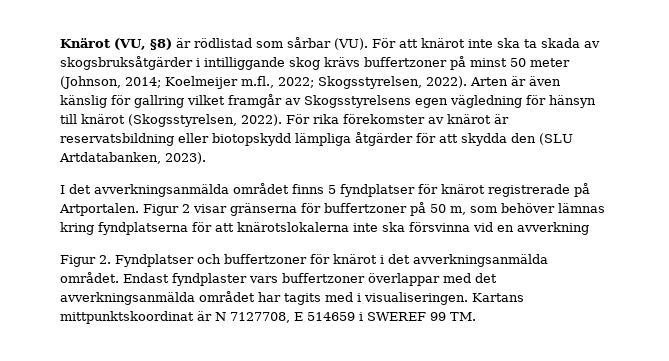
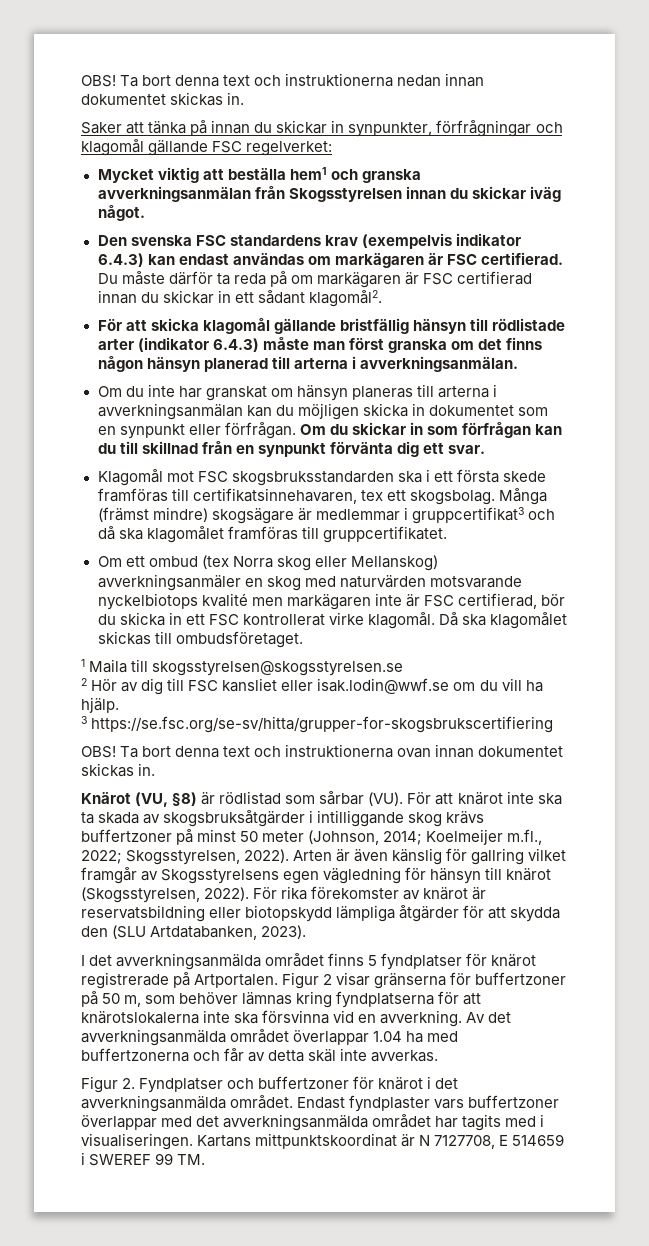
(60, 43) none -> [81,73,485,87] [81,92,245,106] [81,120,563,137] [81,139,333,156] [97,167,421,183] [97,186,561,202] [97,205,145,221] [97,233,521,249] [97,252,563,268] [97,271,532,288] [97,290,382,307] [97,318,565,334] [97,337,542,353] [97,356,518,372] [97,384,498,401] [97,403,548,420] [97,422,562,439] [97,441,485,457] [97,469,546,486] [97,488,547,505] [97,507,555,524] [97,526,447,543] [97,555,438,571] [97,574,522,591] [97,593,565,610] [97,612,567,629] [97,631,303,648] [81,659,404,676] [81,678,543,695] [81,697,119,713] [81,716,554,733] [81,744,564,758] [81,763,156,777] OBS! Ta bort denna text och instruktionerna nedan innan dokumentet skickas in. // Saker att tänka på innan du skickar in synpunkter, förfrågningar och klagomål gällande FSC regelverket: // Mycket viktig att beställa hem1 och granska avverkningsanmälan från Skogsstyrelsen innan du skickar iväg något. // Den svenska FSC standardens krav (exempelvis indikator 6.4.3) kan endast användas om markägaren är FSC certifierad. Du måste därför ta reda på om markägaren är FSC certifierad innan du skickar in ett sådant klagomål2. // För att skicka klagomål gällande bristfällig hänsyn till rödlistade arter (indikator 6.4.3) måste man först granska om det finns någon hänsyn planerad till arterna i avverkningsanmälan. // Om du inte har granskat om hänsyn planeras till arterna i avverkningsanmälan kan du möjligen skicka in dokumentet som en synpunkt eller förfrågan. Om du skickar in som förfrågan kan du till skillnad från en synpunkt förvänta dig ett svar. // Klagomål mot FSC skogsbruksstandarden ska i ett första skede framföras till certifikatsinnehavaren, tex ett skogsbolag. Många (främst mindre) skogsägare är medlemmar i gruppcertifikat3 och då ska klagomålet framföras till gruppcertifikatet. // Om ett ombud (tex Norra skog eller Mellanskog) avverkningsanmäler en skog med naturvärden motsvarande nyckelbiotops kvalité men markägaren inte är FSC certifierad, bör du skicka in ett FSC kontrollerat virke klagomål. Då ska klagomålet skickas till ombudsföretaget. // 1 Maila till skogsstyrelsen@skogsstyrelsen.se // 2 Hör av dig till FSC kansliet eller isak.lodin@wwf.se om du vill ha hjälp. // 3 https://se.fsc.org/se-sv/hitta/grupper-for-skogsbrukscertifiering // OBS! Ta bort denna text och instruktionerna ovan innan dokumentet skickas in. //
[517,222,589,235] avverkning -> [380,1010,512,1027] [81,1029,459,1046] [81,1048,439,1062] avverkning. Av det avverkningsanmälda området överlappar 1.04 ha med buffertzonerna och får av detta skäl inte avverkas.

